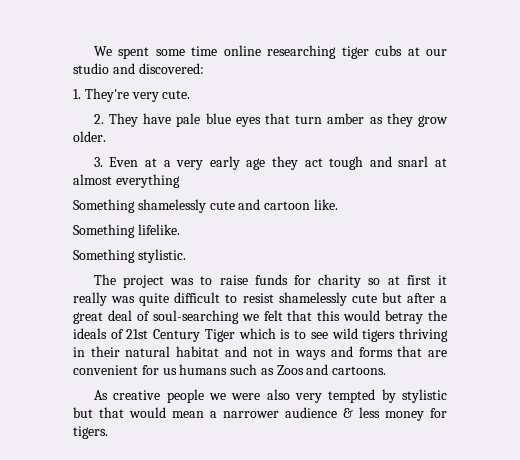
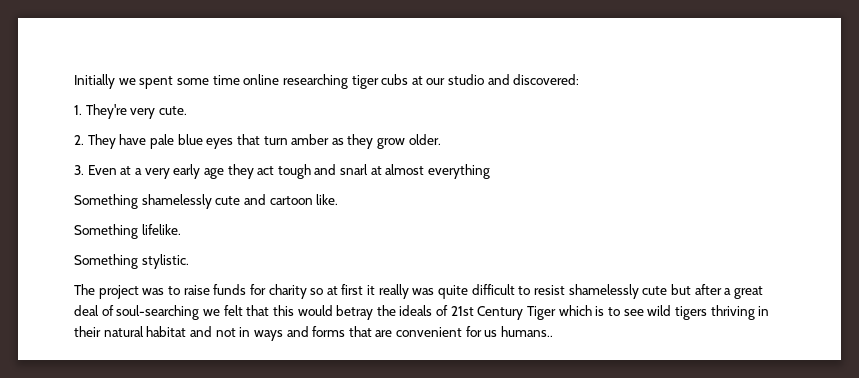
[93,46,112,56] We -> [74,74,136,89] Initially we
[179,364,387,375] [93,389,447,403] [73,407,447,421] [73,426,108,439] humans such as Zoos and cartoons. // As creative people we were also very tempted by stylistic but that would mean a narrower audience & less money for tigers. -> [501,326,554,337] humans..

